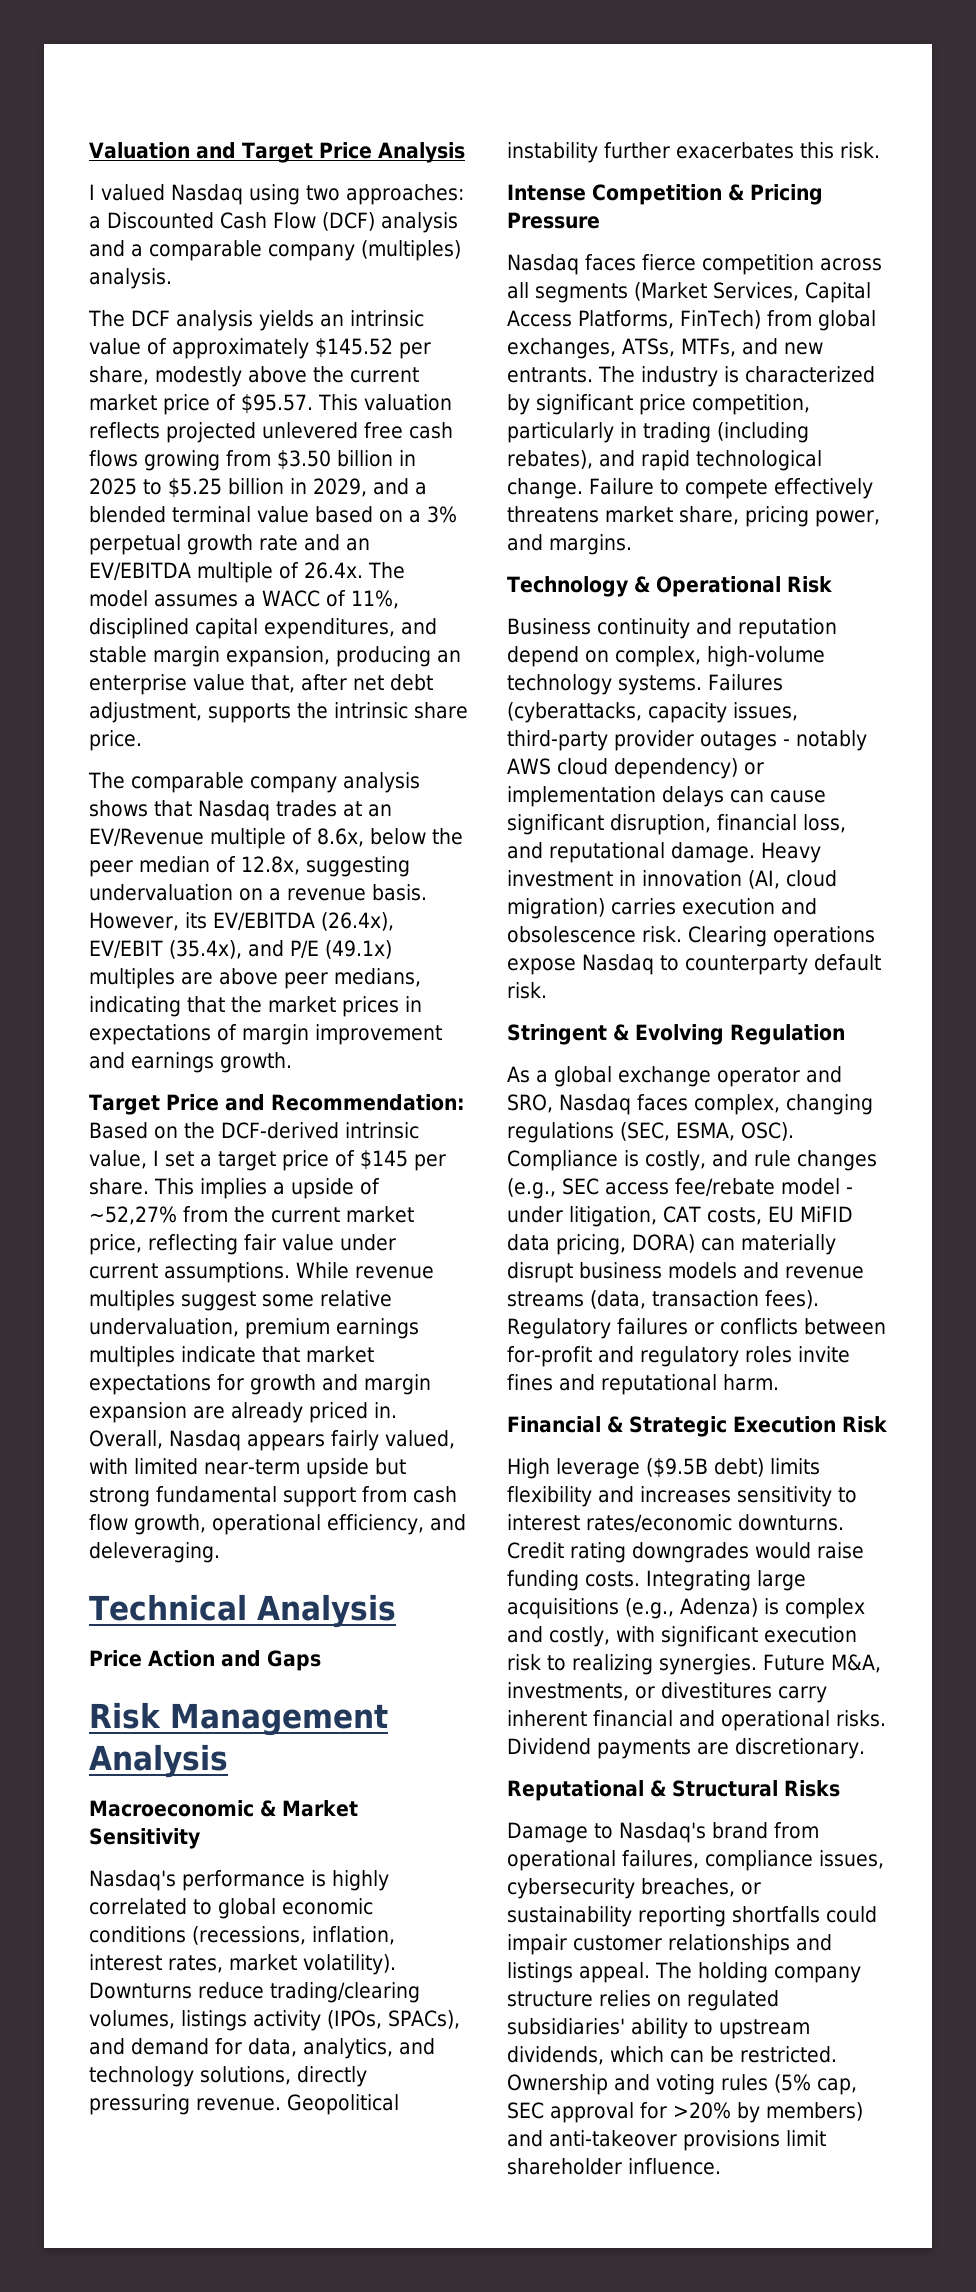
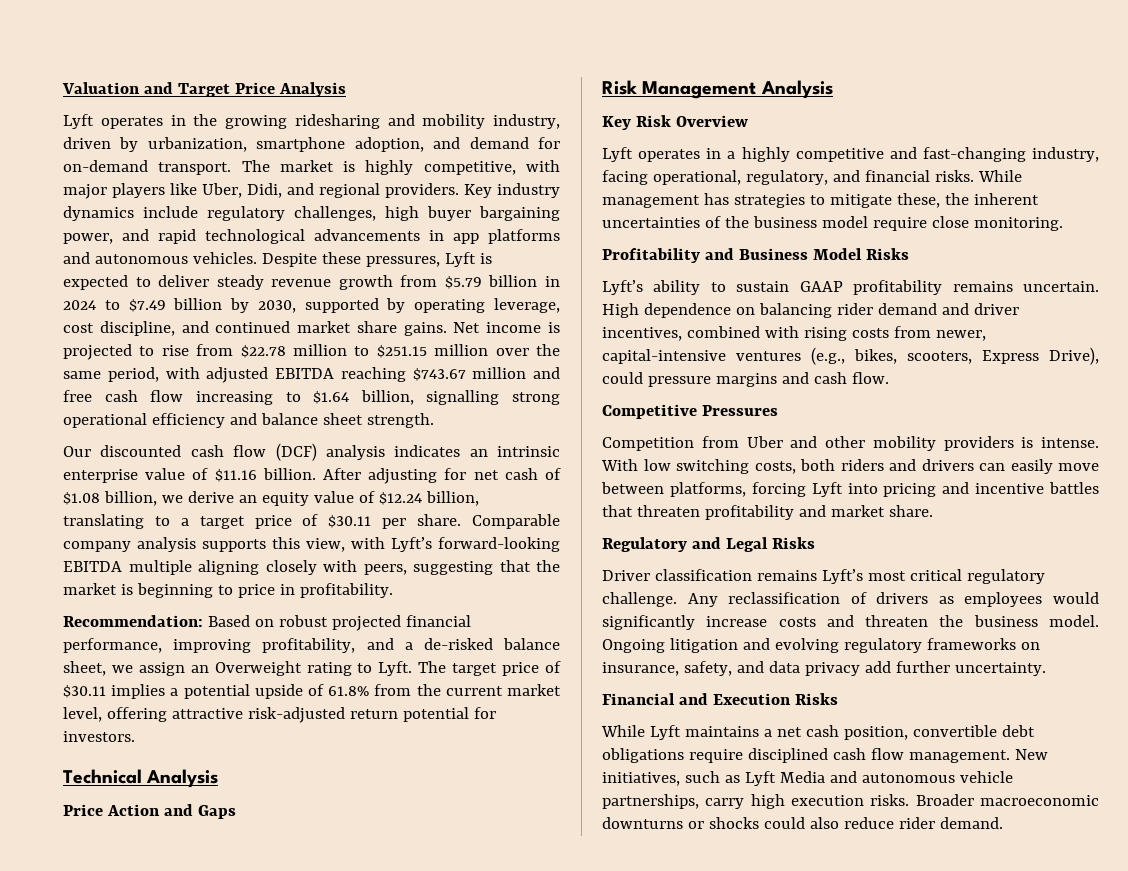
[89,184,464,205] [89,212,458,233] [89,240,461,261] [89,268,172,289] [88,310,314,331] I valued Nasdaq using two approaches: a Discounted Cash Flow (DCF) analysis and a comparable company (multiples) analysis. // The DCF analysis yields -> [63,114,560,129] [63,137,560,152] [63,160,560,175] [63,183,560,199] [63,206,560,221] [63,229,560,244] [63,252,492,267] [63,275,560,290] [63,298,560,313] [63,321,560,336] [63,344,560,360] [63,367,560,383] [63,390,560,405] [63,413,434,428] [63,443,461,461] Lyft operates in the growing ridesharing and mobility industry, driven by urbanization, smartphone adoption, and demand for on-demand transport. The market is highly competitive, with major players like Uber, Didi, and regional providers. Key industry dynamics include regulatory challenges, high buyer bargaining power, and rapid technological advancements in app platforms and autonomous vehicles. Despite these pressures, Lyft is expected to deliver steady revenue growth from $5.79 billion in 2024 to $7.49 billion by 2030, supported by operating leverage, cost discipline, and continued market share gains. Net income is projected to rise from $22.78 million to $251.15 million over the same period, with adjusted EBITDA reaching $743.67 million and free cash flow increasing to $1.64 billion, signalling strong operational efficiency and balance sheet strength. // Our discounted cash flow (DCF) analysis indicates
[89,338,431,359] [89,366,419,387] [89,394,452,415] [89,422,453,443] [89,450,416,471] [89,478,427,498] [89,506,457,523] [89,534,370,555] [89,562,405,583] [89,590,399,609] [89,618,437,639] [89,646,461,667] [89,674,433,695] [89,702,468,723] [89,730,142,751] [88,772,420,793] [89,800,392,821] [89,828,463,849] [89,856,410,877] [89,884,427,901] [89,912,394,931] [89,940,392,959] [89,968,421,989] [89,996,422,1017] [89,1024,442,1045] [89,1052,292,1073] [89,1094,465,1115] [89,1122,419,1139] [89,1150,194,1169] value of approximately $145.52 per share, modestly above the current market price of $95.57. This valuation reflects projected unlevered free cash flows growing from $3.50 billion in 2025 to $5.25 billion in 2029, and a blended terminal value based on a 3% perpetual growth rate and an EV/EBITDA multiple of 26.4x. The model assumes a WACC of 11%, disciplined capital expenditures, and stable margin expansion, producing an enterprise value that, after net debt adjustment, supports the intrinsic share price. // The comparable company analysis shows that Nasdaq trades at an EV/Revenue multiple of 8.6x, below the peer median of 12.8x, suggesting undervaluation on a revenue basis. However, its EV/EBITDA (26.4x), EV/EBIT (35.4x), and P/E (49.1x) multiples are above peer medians, indicating that the market prices in expectations of margin improvement and earnings growth. // Target Price and Recommendation: Based on the DCF-derived intrinsic value, I set -> [63,468,561,484] [63,491,479,506] [63,514,170,529] enterprise value of $11.16 billion. After adjusting for net cash of $1.08 billion, we derive an equity value of $12.24 billion, translating to
[360,1150,408,1170] $145 -> [328,515,372,528] $30.11
[154,1178,194,1195] This -> [472,514,560,529] [63,537,560,552] [63,560,560,575] [63,583,393,598] [63,615,471,631] [63,638,560,653] [63,661,562,676] [63,685,106,698] Comparable company analysis supports this view, with Lyft’s forward-looking EBITDA multiple aligning closely with peers, suggesting that the market is beginning to price in profitability. // Recommendation: Based on robust projected financial performance, improving profitability, and a de-risked balance sheet, we assign an Overweight rating to Lyft. The target price of $30.11
(285, 1188) none -> [183,684,250,699] potential
[89,1206,177,1225] ~52,27% -> [328,686,370,696] 61.8%
[89,1234,396,1255] [89,1262,434,1283] [89,1290,392,1311] [89,1318,419,1339] [89,1346,374,1367] [89,1374,431,1395] [89,1402,397,1423] [89,1430,455,1451] [89,1458,406,1479] [89,1486,457,1507] [89,1514,466,1535] [89,1542,220,1563] price, reflecting fair value under current assumptions. While revenue multiples suggest some relative undervaluation, premium earnings multiples indicate that market expectations for growth and margin expansion are already priced in. Overall, Nasdaq appears fairly valued, with limited near-term upside but strong fundamental support from cash flow growth, operational efficiency, and deleveraging. -> [63,707,496,723] [63,731,135,742] level, offering attractive risk-adjusted return potential for investors.
[89,1800,358,1817] [89,1828,200,1849] [89,1870,389,1891] [89,1898,373,1919] [89,1926,395,1945] [89,1954,396,1975] [89,1982,420,2003] [89,2010,460,2031] [89,2038,435,2059] [89,2066,367,2087] [89,2094,399,2115] [507,142,880,163] [507,184,823,205] [507,212,600,229] [507,254,882,275] [507,282,871,303] [507,310,876,331] [507,338,823,359] [507,366,875,387] [507,394,810,415] [507,422,809,443] [507,450,822,471] [507,478,873,499] [507,506,880,527] [507,534,632,555] [507,576,832,597] [507,618,837,639] [507,646,825,667] [507,674,783,695] [507,702,798,723] [507,730,867,751] [507,758,764,779] [507,786,826,807] [507,814,846,835] [507,842,821,863] [507,870,837,889] [507,898,817,919] [507,926,875,947] [507,954,881,975] [507,982,547,999] [507,1024,845,1045] [507,1066,842,1087] [507,1094,873,1115] [507,1122,794,1143] [507,1150,877,1171] [507,1178,853,1199] [507,1206,853,1227] [507,1234,836,1255] [507,1262,864,1283] [507,1290,819,1309] [507,1318,886,1339] [507,1346,850,1367] [507,1374,779,1395] [507,1416,887,1437] [507,1458,820,1479] [507,1486,857,1507] [507,1514,844,1532] [507,1542,864,1563] [507,1570,806,1591] [507,1598,865,1619] [507,1626,857,1647] [507,1654,881,1675] [507,1682,827,1703] [507,1710,886,1731] [507,1738,865,1759] [507,1780,840,1801] [507,1822,819,1843] [507,1850,884,1871] [507,1878,761,1899] [507,1906,877,1927] [507,1934,832,1955] [507,1962,861,1983] [507,1990,779,2011] [507,2018,810,2039] [507,2046,837,2065] [507,2074,857,2095] [507,2102,863,2123] [507,2130,826,2151] [507,2158,721,2175] Macroeconomic & Market Sensitivity // Nasdaq's performance is highly correlated to global economic conditions (recessions, inflation, interest rates, market volatility). Downturns reduce trading/clearing volumes, listings activity (IPOs, SPACs), and demand for data, analytics, and technology solutions, directly pressuring revenue. Geopolitical instability further exacerbates this risk. // Intense Competition & Pricing Pressure // Nasdaq faces fierce competition across all segments (Market Services, Capital Access Platforms, FinTech) from global exchanges, ATSs, MTFs, and new entrants. The industry is characterized by significant price competition, particularly in trading (including rebates), and rapid technological change. Failure to compete effectively threatens market share, pricing power, and margins. // Technology & Operational Risk // Business continuity and reputation depend on complex, high-volume technology systems. Failures (cyberattacks, capacity issues, third-party provider outages - notably AWS cloud dependency) or implementation delays can cause significant disruption, financial loss, and reputational damage. Heavy investment in innovation (AI, cloud migration) carries execution and obsolescence risk. Clearing operations expose Nasdaq to counterparty default risk. // Stringent & Evolving Regulation // As a global exchange operator and SRO, Nasdaq faces complex, changing regulations (SEC, ESMA, OSC). Compliance is costly, and rule changes (e.g., SEC access fee/rebate model - under litigation, CAT costs, EU MiFID data pricing, DORA) can materially disrupt business models and revenue streams (data, transaction fees). Regulatory failures or conflicts between for-profit and regulatory roles invite fines and reputational harm. // Financial & Strategic Execution Risk // High leverage ($9.5B debt) limits flexibility and increases sensitivity to interest rates/economic downturns. Credit rating downgrades would raise funding costs. Integrating large acquisitions (e.g., Adenza) is complex and costly, with significant execution risk to realizing synergies. Future M&A, investments, or divestitures carry inherent financial and operational risks. Dividend payments are discretionary. // Reputational & Structural Risks // Damage to Nasdaq's brand from operational failures, compliance issues, cybersecurity breaches, or sustainability reporting shortfalls could impair customer relationships and listings appeal. The holding company structure relies on regulated subsidiaries' ability to upstream dividends, which can be restricted. Ownership and voting rules (5% cap, SEC approval for >20% by members) and anti-takeover provisions limit shareholder influence. -> [602,115,748,130] [602,147,1099,162] [602,170,1022,185] [602,193,1039,208] [602,216,1063,231] [602,248,909,263] [602,280,1099,295] [602,303,1019,318] [602,326,986,341] [602,347,1099,365] [602,372,889,387] [602,404,778,419] [602,436,1099,451] [601,459,1099,474] [601,482,1099,497] [602,505,933,520] [602,537,815,552] [602,569,1045,584] [602,592,1099,607] [602,615,1099,630] [602,638,1040,653] [602,661,1046,676] [602,693,838,705] [601,725,1035,740] [602,748,1048,763] [602,771,1013,786] [602,794,1099,809] [602,817,1003,829] Key Risk Overview // Lyft operates in a highly competitive and fast-changing industry, facing operational, regulatory, and financial risks. While management has strategies to mitigate these, the inherent uncertainties of the business model require close monitoring. // Profitability and Business Model Risks // Lyft’s ability to sustain GAAP profitability remains uncertain. High dependence on balancing rider demand and driver incentives, combined with rising costs from newer, capital-intensive ventures (e.g., bikes, scooters, Express Drive), could pressure margins and cash flow. // Competitive Pressures // Competition from Uber and other mobility providers is intense. With low switching costs, both riders and drivers can easily move between platforms, forcing Lyft into pricing and incentive battles that threaten profitability and market share. // Regulatory and Legal Risks // Driver classification remains Lyft’s most critical regulatory challenge. Any reclassification of drivers as employees would significantly increase costs and threaten the business model. Ongoing litigation and evolving regulatory frameworks on insurance, safety, and data privacy add further uncertainty. // Financial and Execution Risks // While Lyft maintains a net cash position, convertible debt obligations require disciplined cash flow management. New initiatives, such as Lyft Media and autonomous vehicle partnerships, carry high execution risks. Broader macroeconomic downturns or shocks could also reduce rider demand.

